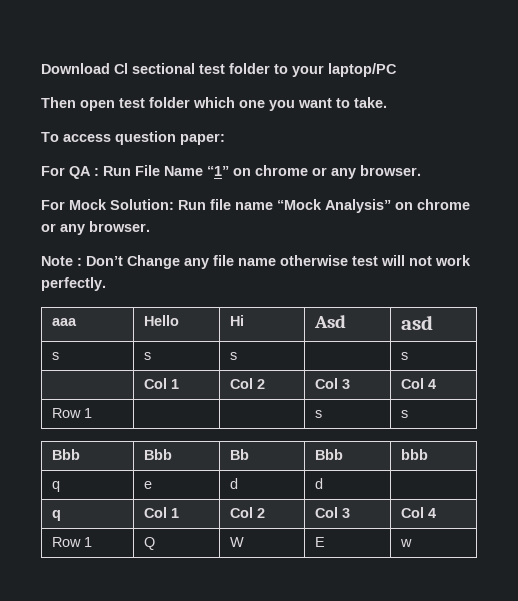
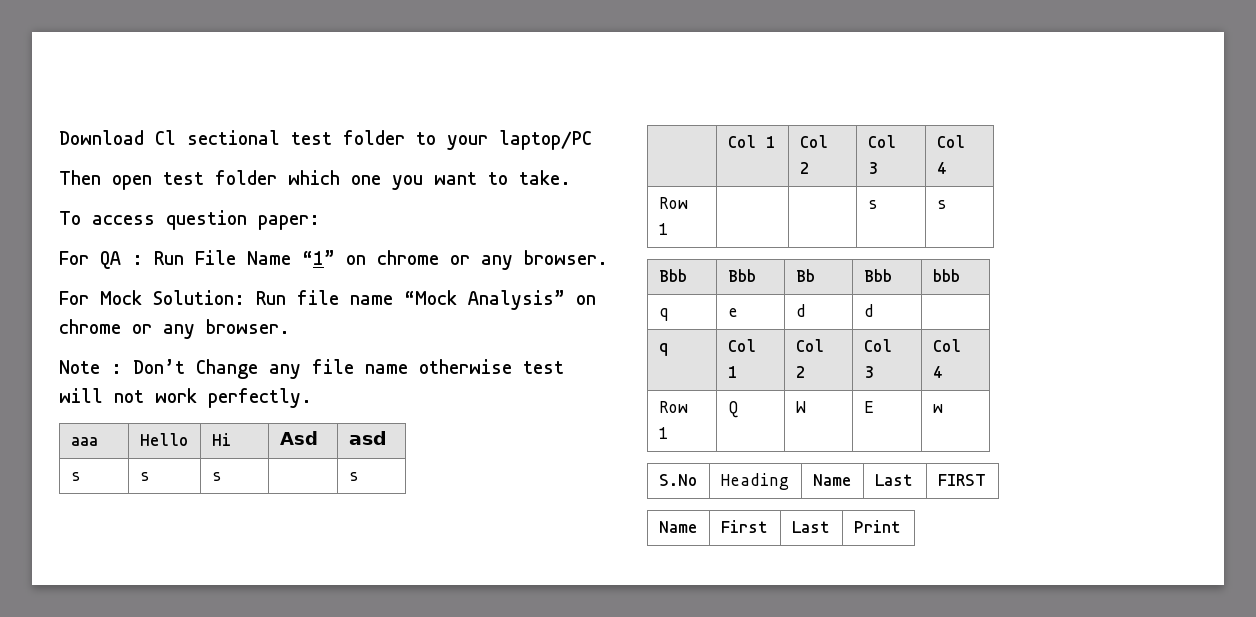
(412, 543) none -> [658,474,697,486] [720,473,789,490] [812,474,851,486] [874,474,913,486] [937,474,986,486] [658,521,697,533] [720,520,768,533] [791,521,830,533] [853,520,901,533] // S.No | Heading | Name | Last | FIRST // Name | First | Last | Print

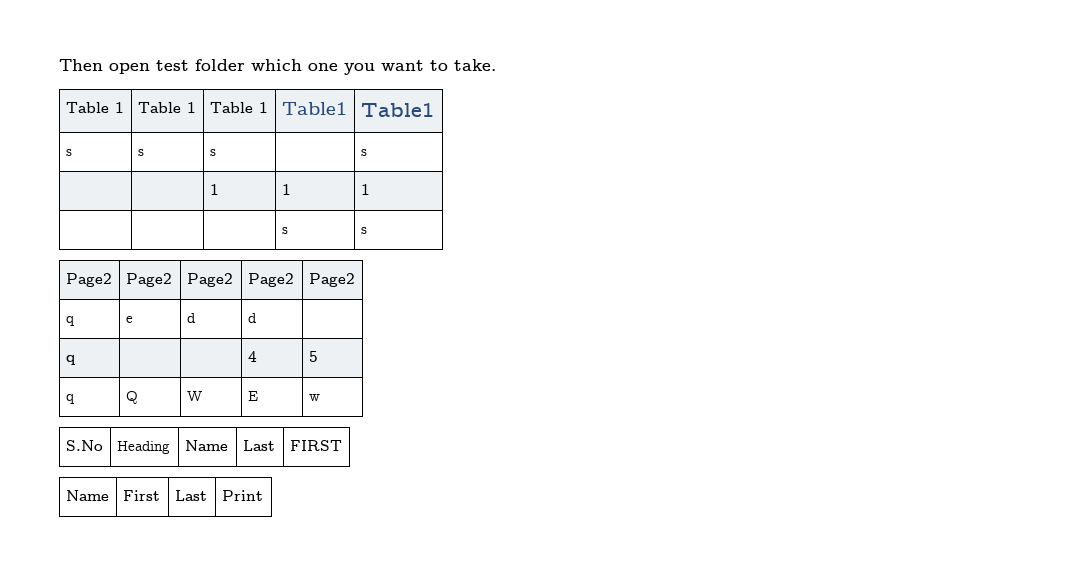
[59,130,592,150] Download Cl sectional test folder to your laptop/PC // -> (59, 65) none
[59,210,320,230] [59,250,608,270] [59,290,596,310] [59,319,290,339] [59,359,564,379] [59,388,312,408] [70,437,98,446] [139,433,188,446] [211,433,231,446] [279,431,318,445] [348,431,387,445] // To access question paper: // For QA : Run File Name “1” on chrome or any browser. // For Mock Solution: Run file name “Mock Analysis” on chrome or any browser. // Note : Don’t Change any file name otherwise test will not work perfectly. // aaa | Hello | Hi | Asd | asd -> [65,102,124,113] [137,102,196,113] [209,102,268,113] [281,102,347,115] [360,103,434,117] // Table 1 | Table 1 | Table 1 | Table1 | Table1
[727,135,776,148] [799,135,828,148] [799,162,810,174] [867,135,896,148] [867,162,878,174] [936,135,965,148] [936,162,947,174] [658,197,688,209] [658,223,669,235] [867,200,878,209] [936,200,947,209] [658,269,687,282] [727,269,756,282] [795,269,815,282] [863,269,892,282] [932,269,960,282] Col 1 | Col 2 | Col 3 | Col 4 // Row 1 | | | s | s // Bbb | Bbb | Bb | Bbb | bbb -> [209,184,219,195] [281,184,291,195] [360,184,370,195] [281,227,288,234] [360,227,367,234] [65,273,112,287] [125,273,172,287] [186,273,233,287] [247,273,294,287] [308,273,355,287] | 1 | 1 | 1 // | | | s | s // Page2 | Page2 | Page2 | Page2 | Page2
[727,339,756,352] [727,366,738,378] [795,339,824,352] [795,366,806,378] [863,339,892,352] [863,366,874,378] [932,339,961,352] [932,366,943,378] [658,401,688,413] [658,427,669,439] Col 1 | Col 2 | Col 3 | Col 4 // Row 1 -> [247,351,257,362] [308,351,318,362] [65,394,75,404] | | 4 | 5 // q

